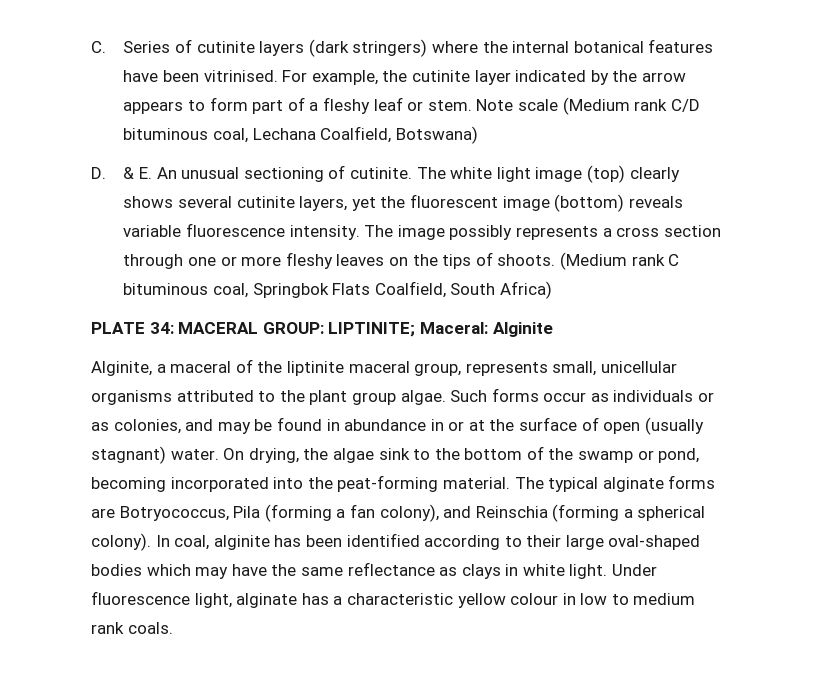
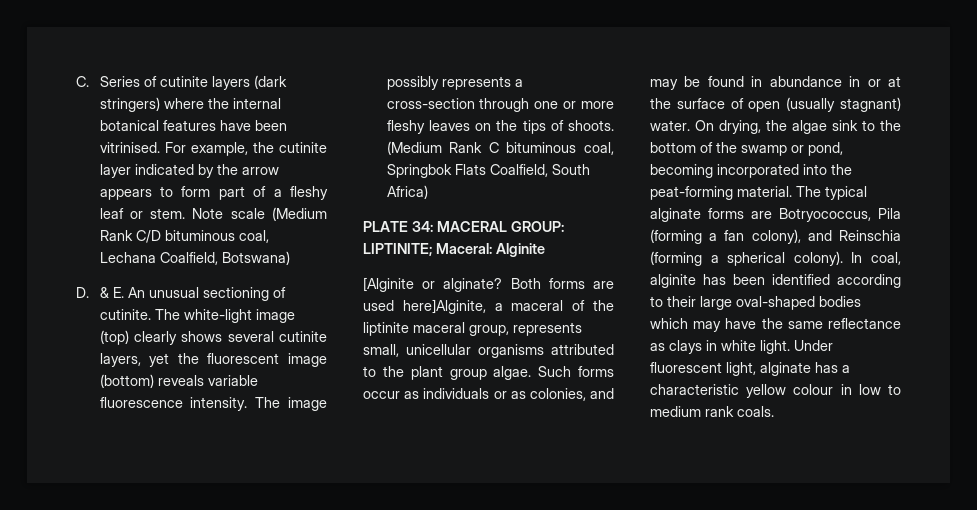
[634,99,668,111] rank -> [99,230,133,241] Rank
[450,167,531,182] white light -> [183,309,252,323] white-light
[616,225,721,237] cross section -> [386,98,475,109] cross-section
[631,254,665,266] rank -> [449,142,483,153] Rank
[91,361,152,376] Alginite, -> [363,277,614,292] [363,299,486,314] [Alginite or alginate? Both forms are used here]Alginite,
[91,591,190,605] fluorescence -> [650,362,722,373] fluorescent

